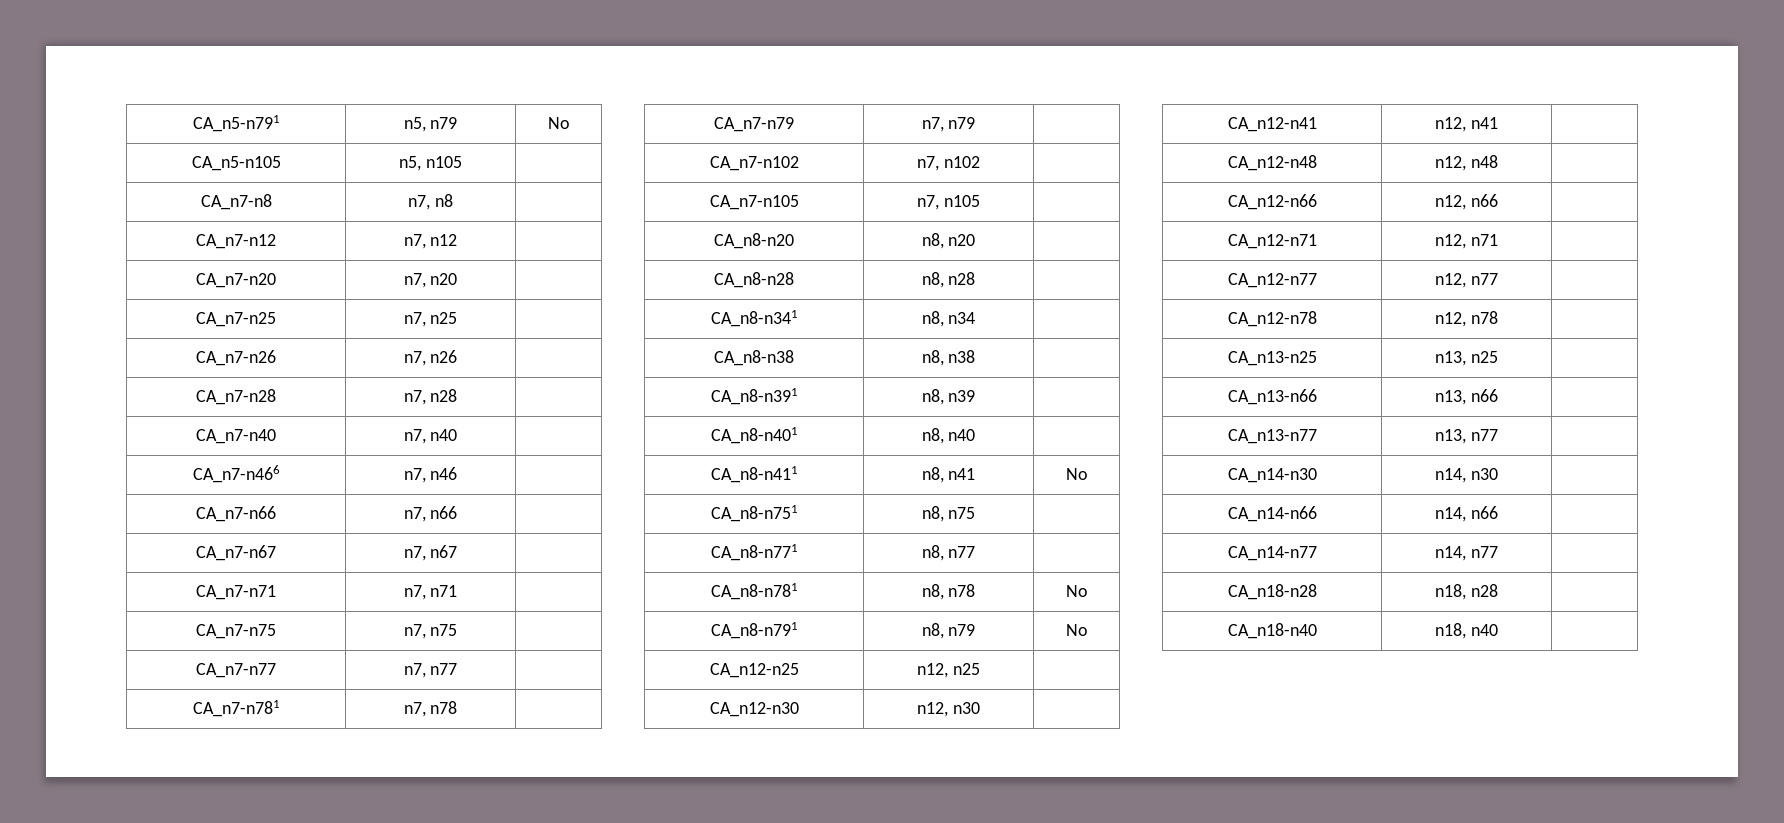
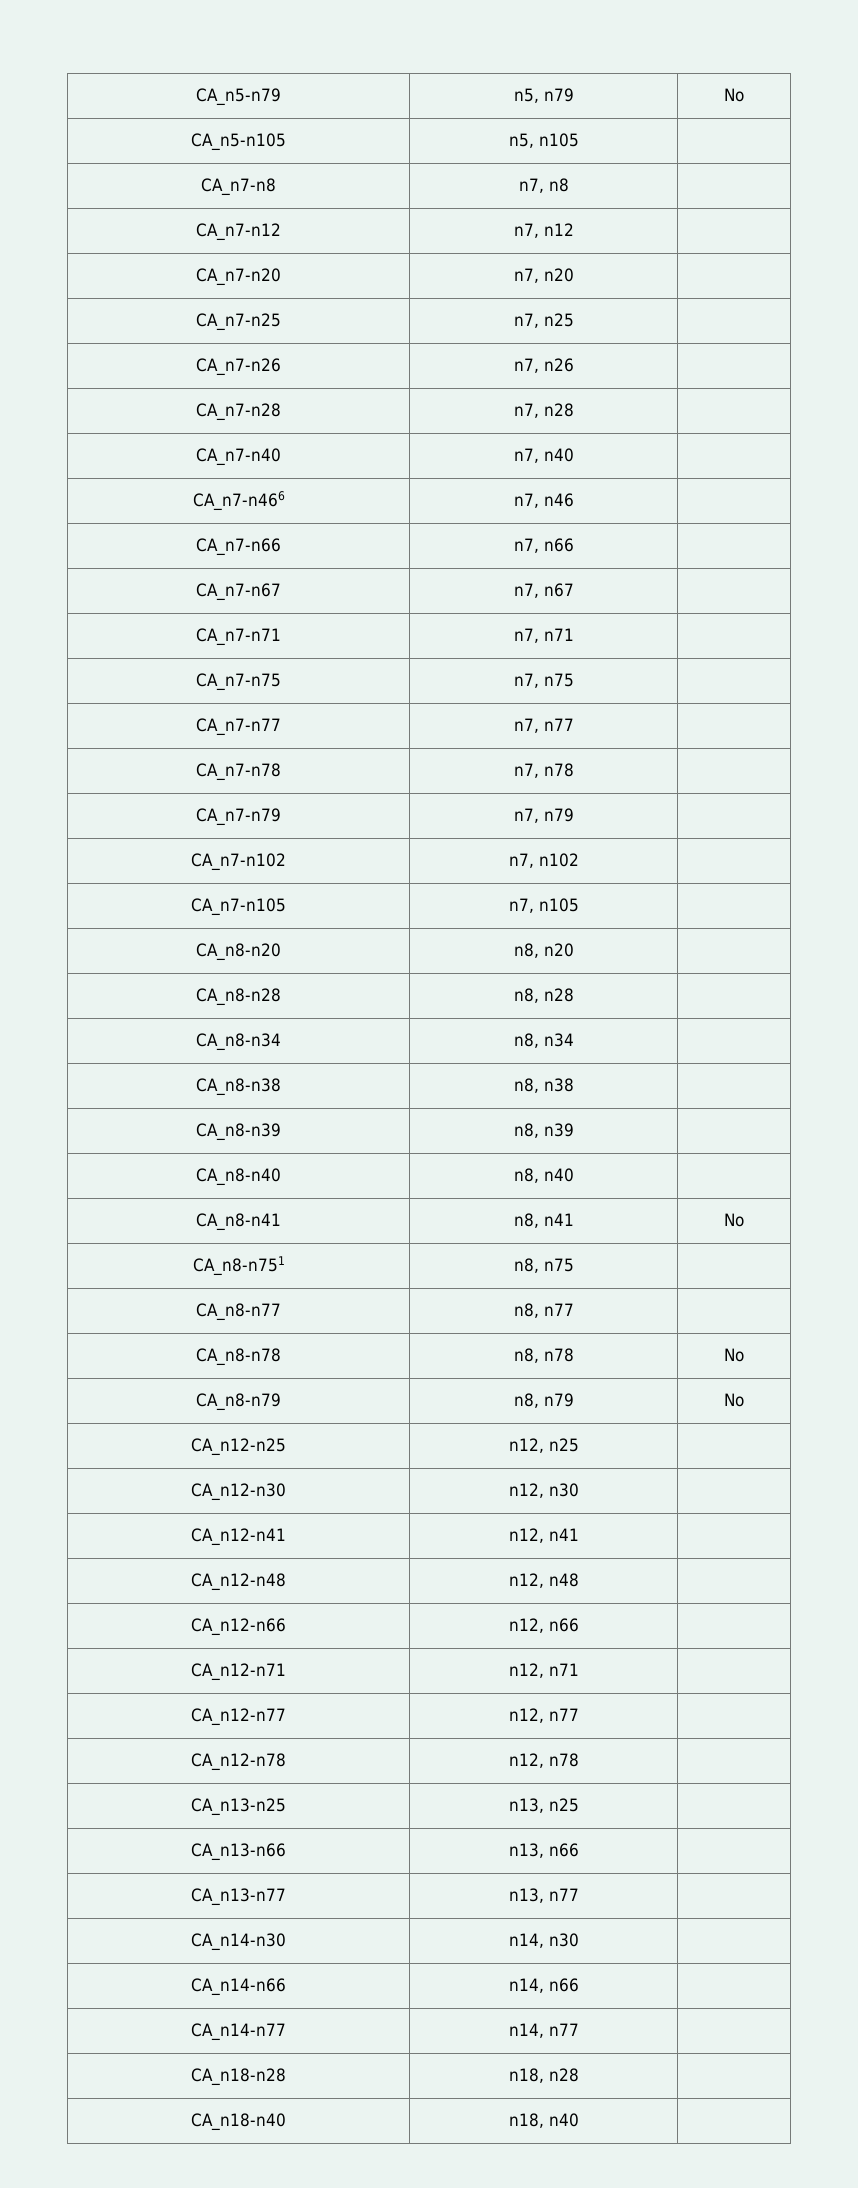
[192,115,280,132] CA_n5-n791 -> [196,88,281,106] CA_n5-n79
[192,700,280,717] CA_n7-n781 -> [196,763,281,781] CA_n7-n78
[710,310,798,327] CA_n8-n341 -> [196,1033,281,1051] CA_n8-n34
[710,388,798,405] CA_n8-n391 -> [196,1123,281,1141] CA_n8-n39
[710,427,798,444] CA_n8-n401 -> [196,1168,281,1186] CA_n8-n40
[710,466,798,483] CA_n8-n411 -> [196,1213,281,1231] CA_n8-n41
[710,544,798,561] CA_n8-n771 -> [196,1303,281,1321] CA_n8-n77
[710,583,798,600] CA_n8-n781 -> [196,1348,281,1366] CA_n8-n78
[710,622,798,639] CA_n8-n791 -> [196,1393,281,1411] CA_n8-n79

